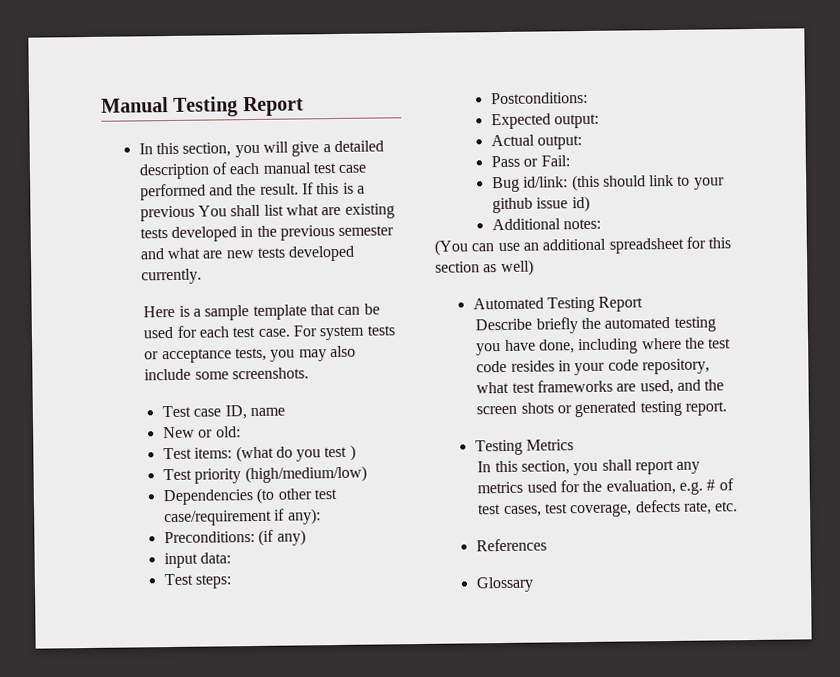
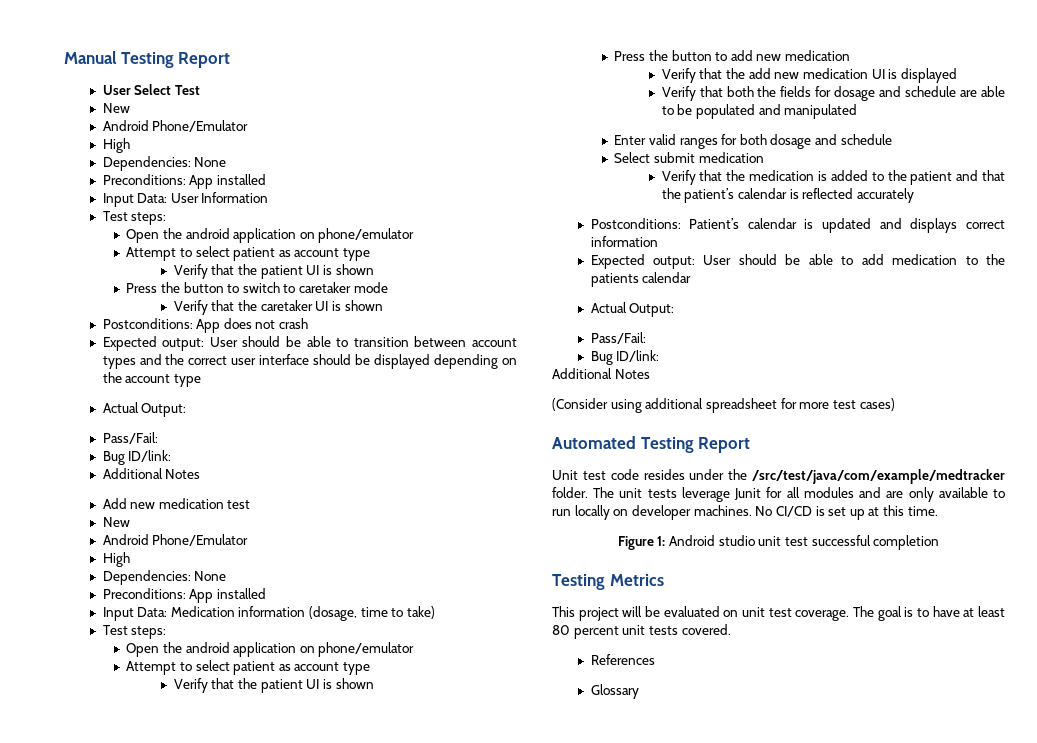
[138,140,384,158] [138,162,367,180] [139,182,365,201] [139,203,395,222] [139,225,395,242] [139,245,356,262] [140,268,202,285] [143,303,380,321] [143,325,395,341] [144,345,356,364] [144,367,309,381] [161,405,285,420] [162,426,241,439] [162,444,356,463] [162,465,367,484] [162,487,337,506] [163,508,321,527] [163,529,306,546] [163,552,232,569] [163,573,232,589] [490,91,588,105] [490,113,600,130] [490,134,583,150] [490,155,570,168] [491,174,725,193] [491,195,590,214] [491,218,602,231] [434,236,732,256] [435,259,534,277] [472,296,644,313] [475,316,716,334] [476,337,732,356] [476,358,710,376] [476,379,725,395] [476,400,727,418] [474,439,575,456] [477,459,701,476] [477,478,734,495] [478,499,739,518] In this section, you will give a detailed description of each manual test case performed and the result. If this is a previous You shall list what are existing tests developed in the previous semester and what are new tests developed currently. // Here is a sample template that can be used for each test case. For system tests or acceptance tests, you may also include some screenshots. // Test case ID, name // New or old: // Test items: (what do you test ) // Test priority (high/medium/low) // Dependencies (to other test case/requirement if any): // Preconditions: (if any) // input data: // Test steps: // Postconditions: // Expected output: // Actual output: // Pass or Fail: // Bug id/link: (this should link to your github issue id) // Additional notes: // (You can use an additional spreadsheet for this section as well) // Automated Testing Report // Describe briefly the automated testing you have done, including where the test code resides in your code repository, what test frameworks are used, and the screen shots or generated testing report. // Testing Metrics // In this section, you shall report any metrics used for the evaluation, e.g. # of test cases, test coverage, defects rate, etc. -> [102,84,200,95] [102,103,130,113] [102,120,249,132] [102,138,130,153] [102,156,227,171] [102,174,266,189] [102,192,269,207] [102,211,167,225] [126,228,415,243] [126,246,371,261] [173,264,374,279] [126,282,388,293] [173,300,383,315] [102,318,309,333] [102,336,517,351] [102,354,517,369] [102,372,201,387] [102,402,187,417] [102,432,158,444] [102,450,172,465] [102,468,201,479] [102,498,251,509] [102,517,130,527] [102,534,249,546] [102,552,130,567] [102,570,227,585] [102,588,266,603] [102,606,436,621] [102,625,167,639] [126,642,415,657] [126,660,371,675] [173,678,374,693] [614,50,851,61] [661,68,957,83] [661,86,1005,101] [661,104,858,119] [614,134,892,149] [614,152,764,163] [661,170,1005,185] [661,188,914,203] [590,218,1005,233] [590,236,658,247] [590,254,1005,269] [590,272,692,287] [590,302,675,317] [590,332,646,344] [590,350,660,365] [552,368,650,379] [552,398,895,413] [552,436,751,453] [552,469,1005,484] [552,487,1005,502] [552,505,938,520] [617,535,940,550] [552,574,664,590] [552,606,1006,621] [552,624,731,639] User Select Test // New // Android Phone/Emulator // High // Dependencies: None // Preconditions: App installed // Input Data: User Information // Test steps: // Open the android application on phone/emulator // Attempt to select patient as account type // Verify that the patient UI is shown // Press the button to switch to caretaker mode // Verify that the caretaker UI is shown // Postconditions: App does not crash // Expected output: User should be able to transition between account types and the correct user interface should be displayed depending on the account type // Actual Output: // Pass/Fail: // Bug ID/link: // Additional Notes // Add new medication test // New // Android Phone/Emulator // High // Dependencies: None // Preconditions: App installed // Input Data: Medication information (dosage, time to take) // Test steps: // Open the android application on phone/emulator // Attempt to select patient as account type // Verify that the patient UI is shown // Press the button to add new medication // Verify that the add new medication UI is displayed // Verify that both the fields for dosage and schedule are able to be populated and manipulated // Enter valid ranges for both dosage and schedule // Select submit medication // Verify that the medication is added to the patient and that the patient’s calendar is reflected accurately // Postconditions: Patient’s calendar is updated and displays correct information // Expected output: User should be able to add medication to the patients calendar // Actual Output: // Pass/Fail: // Bug ID/link: // Additional Notes // (Consider using additional spreadsheet for more test cases) // Automated Testing Report // Unit test code resides under the /src/test/java/com/example/medtracker folder. The unit tests leverage Junit for all modules and are only available to run locally on developer machines. No CI/CD is set up at this time. // Figure 1: Android studio unit test successful completion // Testing Metrics // This project will be evaluated on unit test coverage. The goal is to have at least 80 percent unit tests covered.

